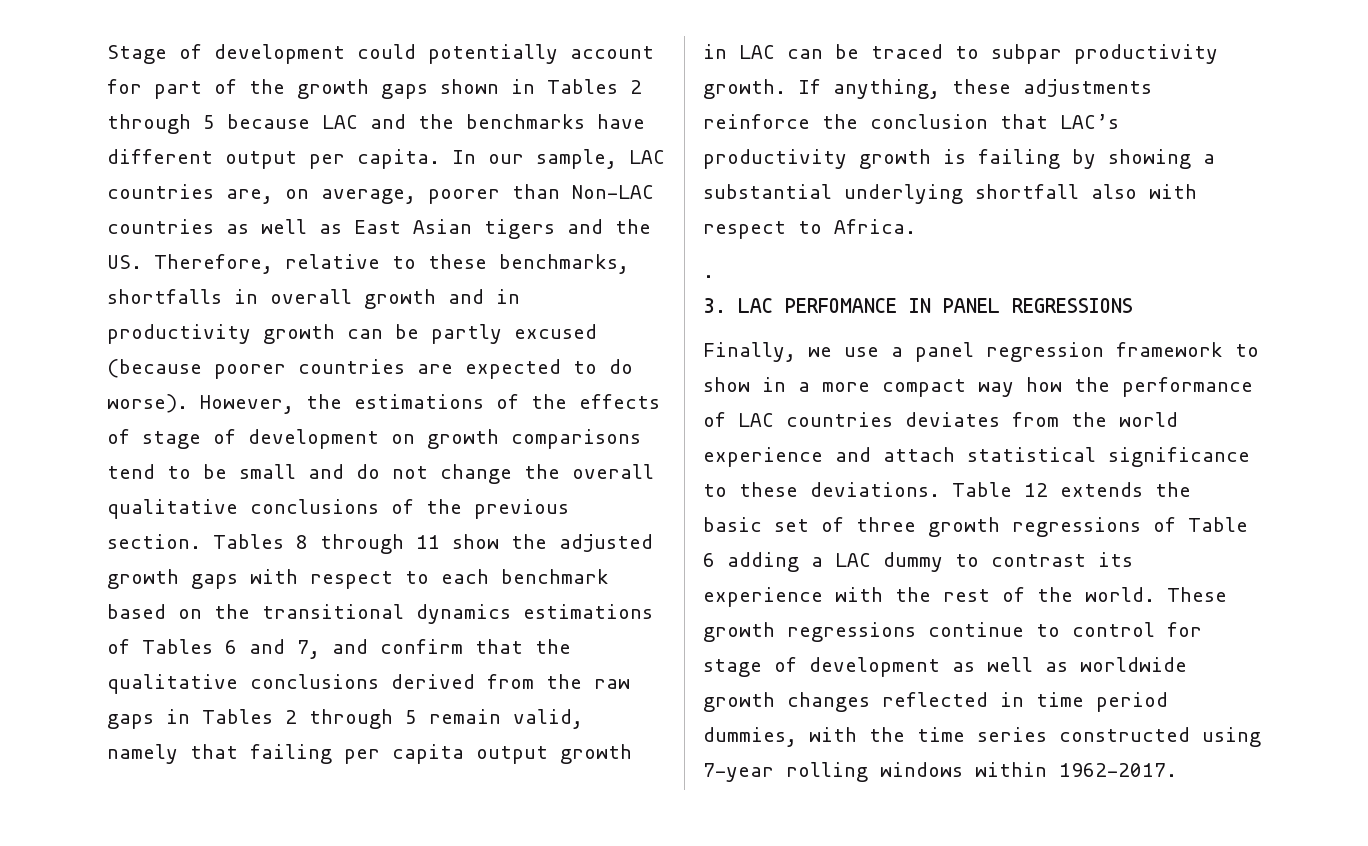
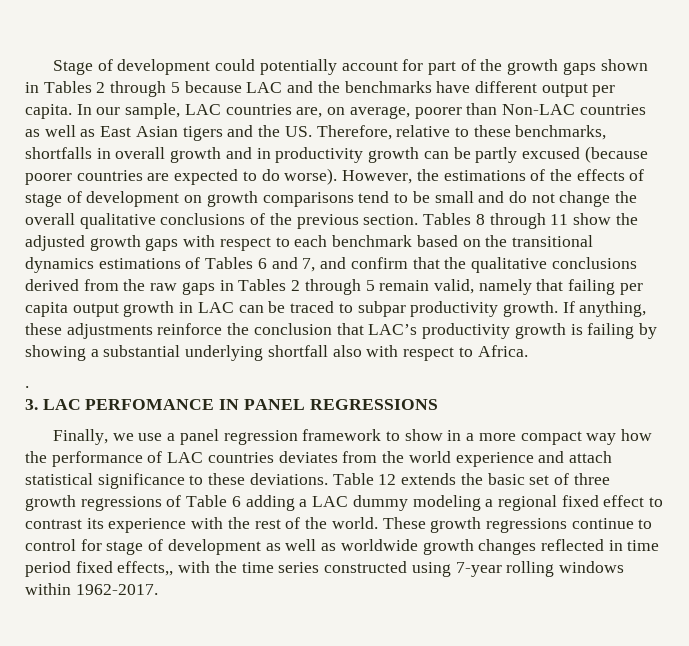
(943, 562) none -> [412,495,645,511] modeling a regional fixed effect
[703,727,797,747] dummies, -> [75,561,174,576] fixed effects,,

